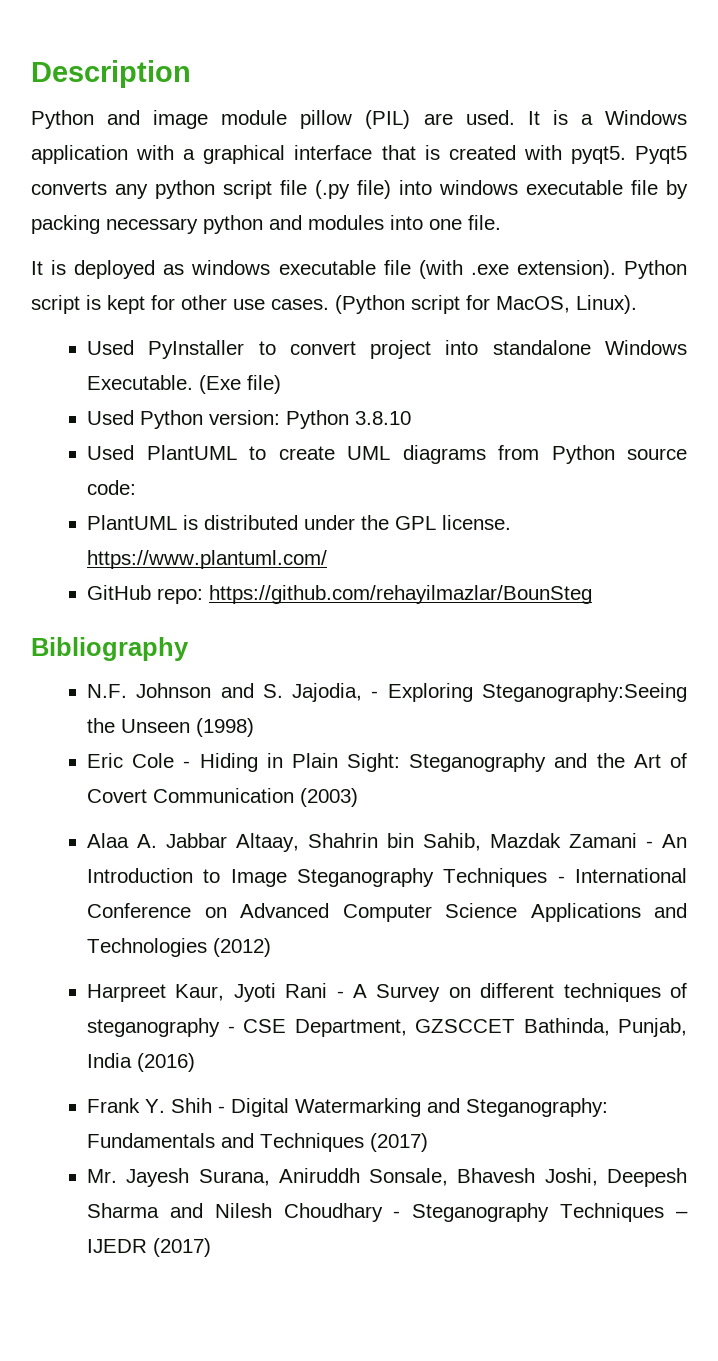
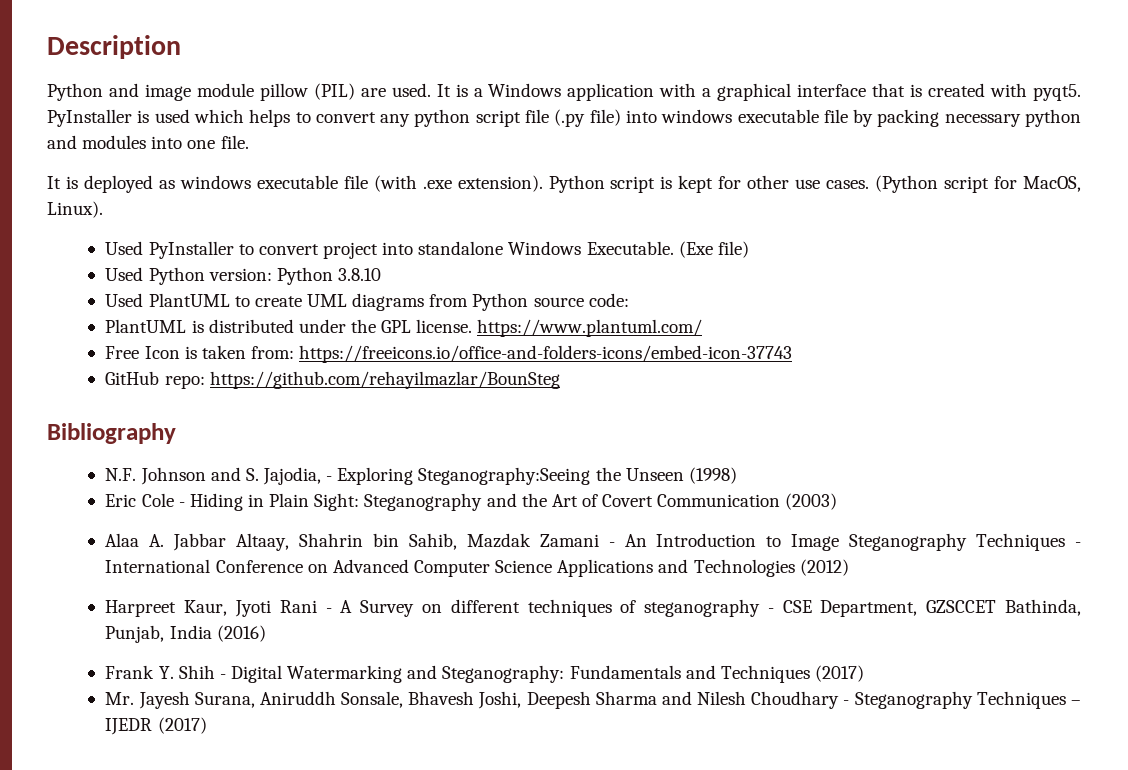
[635,146,688,164] [31,181,107,195] Pyqt5 converts -> [47,109,376,127] PyInstaller is used which helps to convert
(328, 559) none -> [105,345,793,363] // Free Icon is taken from: https://freeicons.io/office-and-folders-icons/embed-icon-37743

